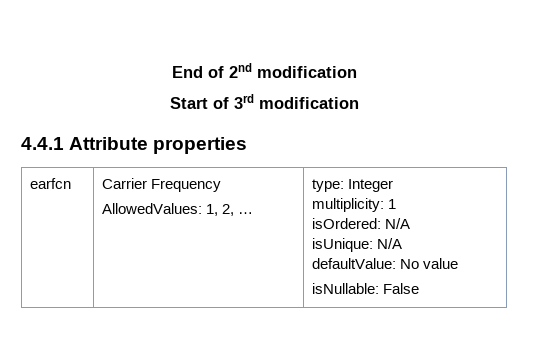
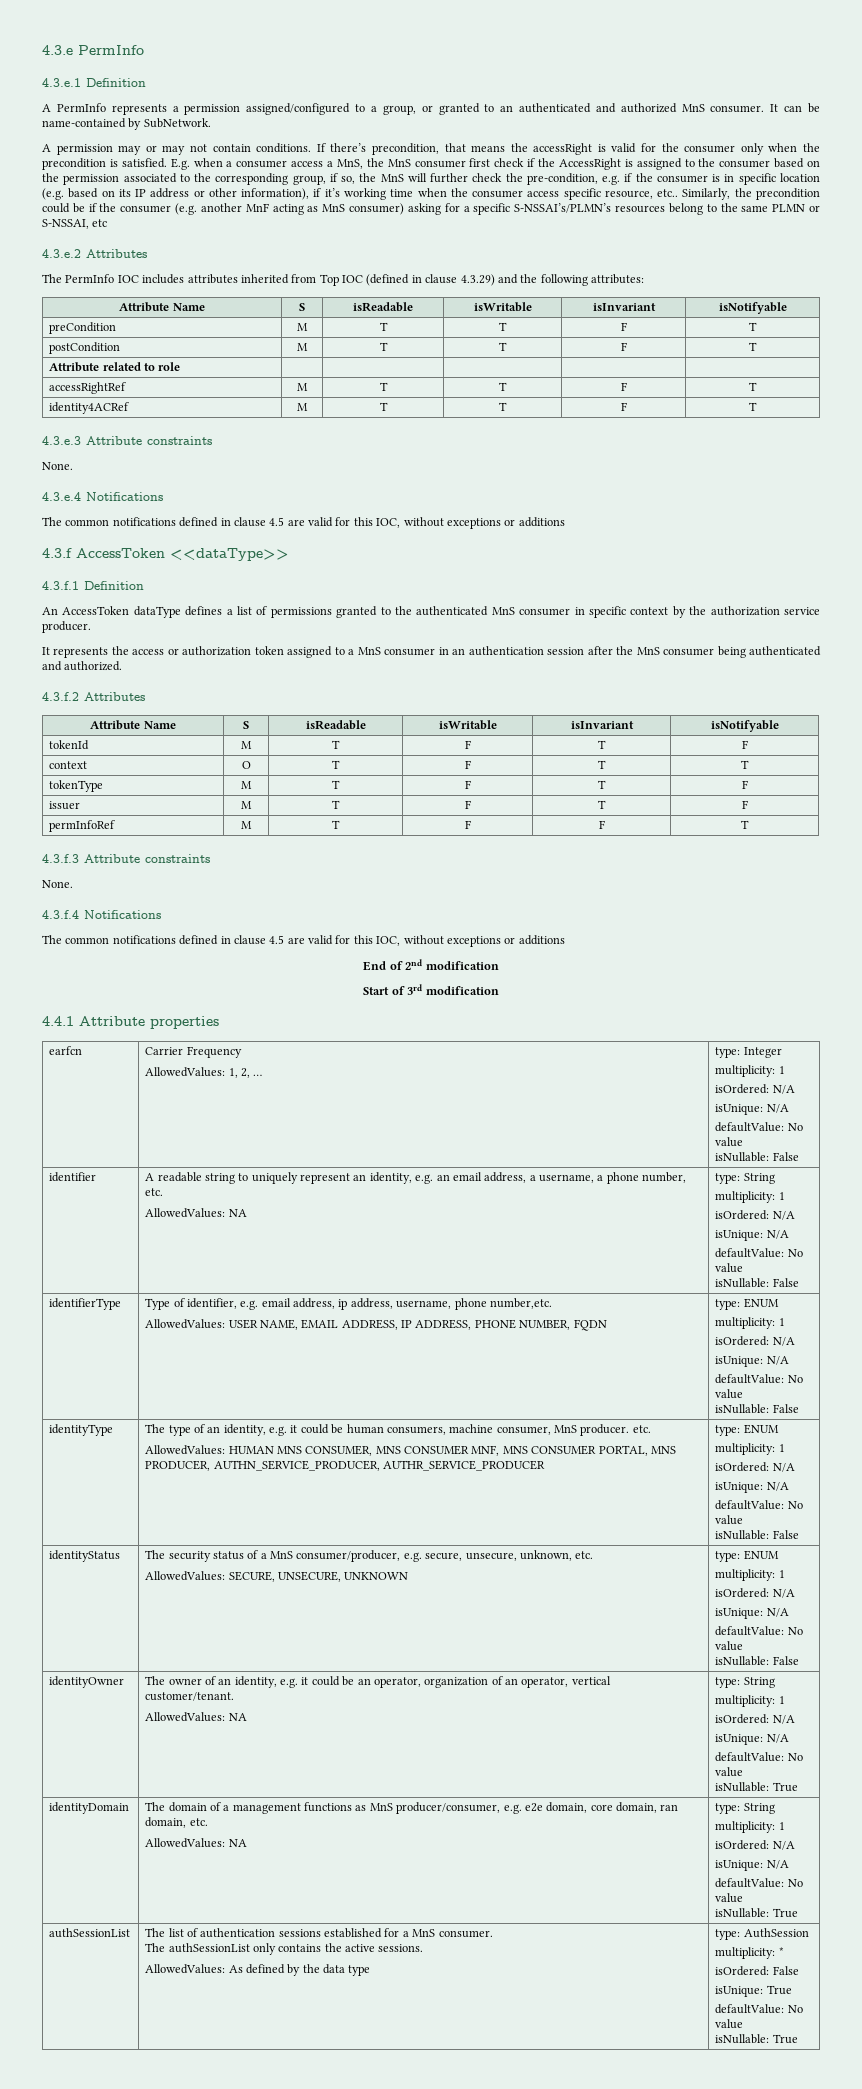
(171, 72) none -> [42,45,144,55] [42,78,146,87] [42,103,821,115] [42,118,211,130] [42,143,820,155] [42,158,820,170] [42,173,820,185] [42,188,820,200] [42,203,821,215] [42,219,108,229] [42,249,147,258] [42,274,644,286] [119,302,205,312] [299,303,305,311] [353,302,413,312] [473,302,532,312] [592,303,656,311] [718,302,787,314] [49,322,117,334] [297,323,308,331] [379,322,388,331] [499,322,507,331] [620,322,627,331] [749,322,757,331] [49,342,121,354] [297,343,308,351] [379,342,388,351] [499,342,507,351] [620,342,627,351] [749,342,757,351] [49,362,181,372] [49,382,127,394] [297,383,308,391] [379,382,388,391] [499,382,507,391] [620,382,627,391] [749,382,757,391] [49,402,130,414] [297,403,308,411] [379,402,388,411] [499,402,507,411] [620,402,627,411] [749,402,757,411] [42,436,212,445] [42,462,73,470] [42,492,163,501] [42,517,565,529] [42,548,289,561] [42,581,144,590] [42,606,820,618] [42,621,91,633] [42,646,822,658] [42,661,123,671] [42,692,145,701] [90,720,176,730] [243,721,249,729] [305,720,366,730] [438,720,497,730] [570,721,634,729] [710,720,779,732] [49,740,90,750] [241,741,252,749] [332,740,340,749] [464,740,471,749] [598,740,606,749] [741,740,748,749] [49,761,88,769] [241,761,251,769] [332,760,340,769] [464,760,471,769] [598,760,606,769] [741,760,749,769] [49,780,104,792] [241,781,252,789] [332,780,340,789] [464,780,471,789] [598,780,606,789] [741,780,748,789] [49,801,81,810] [241,801,252,809] [332,800,340,809] [464,800,471,809] [598,800,606,809] [741,800,748,809] [49,820,116,832] [241,821,252,829] [332,820,340,829] [464,820,471,829] [598,820,605,829] [741,820,749,829] [42,854,210,863] [42,880,73,888] [42,910,161,919] [42,935,565,947] 4.3.e PermInfo // 4.3.e.1 Definition // A PermInfo represents a permission assigned/configured to a group, or granted to an authenticated and authorized MnS consumer. It can be name-contained by SubNetwork. // A permission may or may not contain conditions. If there’s precondition, that means the accessRight is valid for the consumer only when the precondition is satisfied. E.g. when a consumer access a MnS, the MnS consumer first check if the AccessRight is assigned to the consumer based on the permission associated to the corresponding group, if so, the MnS will further check the pre-condition, e.g. if the consumer is in specific location (e.g. based on its IP address or other information), if it’s working time when the consumer access specific resource, etc.. Similarly, the precondition could be if the consumer (e.g. another MnF acting as MnS consumer) asking for a specific S-NSSAI’s/PLMN’s resources belong to the same PLMN or S-NSSAI, etc // 4.3.e.2 Attributes // The PermInfo IOC includes attributes inherited from Top IOC (defined in clause 4.3.29) and the following attributes: // Attribute Name | S | isReadable | isWritable | isInvariant | isNotifyable // preCondition | M | T | T | F | T // postCondition | M | T | T | F | T // Attribute related to role | | | | | // accessRightRef | M | T | T | F | T // identity4ACRef | M | T | T | F | T // 4.3.e.3 Attribute constraints // None. // 4.3.e.4 Notifications // The common notifications defined in clause 4.5 are valid for this IOC, without exceptions or additions // 4.3.f AccessToken <<dataType>> // 4.3.f.1 Definition // An AccessToken dataType defines a list of permissions granted to the authenticated MnS consumer in specific context by the authorization service producer. // It represents the access or authorization token assigned to a MnS consumer in an authentication session after the MnS consumer being authenticated and authorized. // 4.3.f.2 Attributes // Attribute Name | S | isReadable | isWritable | isInvariant | isNotifyable // tokenId | M | T | F | T | F // context | O | T | F | T | T // tokenType | M | T | F | T | F // issuer | M | T | F | T | F // permInfoRef | M | T | F | F | T // 4.3.f.3 Attribute constraints // None. // 4.3.f.4 Notifications // The common notifications defined in clause 4.5 are valid for this IOC, without exceptions or additions //
(420, 288) none -> [49,1172,97,1182] [145,1172,687,1184] [145,1188,164,1196] [145,1208,247,1218] [715,1173,775,1184] [715,1191,785,1203] [715,1210,795,1220] [715,1230,789,1241] [715,1248,803,1258] [715,1263,744,1273] [715,1278,799,1288] [49,1298,122,1310] [145,1298,552,1310] [145,1319,607,1331] [715,1298,779,1310] [715,1317,785,1329] [715,1336,795,1346] [715,1356,789,1367] [715,1374,803,1384] [715,1389,744,1399] [715,1404,799,1414] [49,1424,114,1436] [145,1424,651,1436] [145,1445,676,1456] [145,1460,545,1471] [715,1424,779,1436] [715,1443,785,1455] [715,1462,795,1472] [715,1482,789,1493] [715,1500,803,1510] [715,1515,744,1525] [715,1530,799,1540] [49,1550,121,1562] [145,1550,594,1562] [145,1571,409,1582] [715,1550,779,1562] [715,1569,785,1581] [715,1588,795,1598] [715,1608,789,1619] [715,1626,803,1636] [715,1641,744,1651] [715,1656,799,1666] [49,1676,125,1688] [145,1676,611,1688] [145,1692,235,1701] [145,1712,247,1722] [715,1677,775,1688] [715,1695,785,1707] [715,1714,795,1724] [715,1734,789,1745] [715,1752,803,1762] [715,1767,744,1777] [715,1782,798,1792] [49,1802,130,1814] [145,1802,679,1814] [145,1817,208,1828] [145,1838,247,1848] [715,1803,775,1814] [715,1821,785,1833] [715,1840,795,1850] [715,1860,789,1871] [715,1878,803,1888] [715,1893,744,1903] [715,1908,798,1918] [49,1928,131,1938] [145,1928,493,1938] [145,1943,424,1955] [145,1964,371,1976] [715,1928,809,1940] [715,1947,784,1959] [715,1966,799,1976] [715,1985,792,1997] [715,2004,803,2014] [715,2019,744,2029] [715,2034,798,2044] // identifier | A readable string to uniquely represent an identity, e.g. an email address, a username, a phone number, etc. // AllowedValues: NA | type: String // multiplicity: 1 // isOrdered: N/A // isUnique: N/A // defaultValue: No value // isNullable: False // identifierType | Type of identifier, e.g. email address, ip address, username, phone number,etc. // AllowedValues: USER NAME, EMAIL ADDRESS, IP ADDRESS, PHONE NUMBER, FQDN | type: ENUM // multiplicity: 1 // isOrdered: N/A // isUnique: N/A // defaultValue: No value // isNullable: False // identityType | The type of an identity, e.g. it could be human consumers, machine consumer, MnS producer. etc. // AllowedValues: HUMAN MNS CONSUMER, MNS CONSUMER MNF, MNS CONSUMER PORTAL, MNS PRODUCER, AUTHN_SERVICE_PRODUCER, AUTHR_SERVICE_PRODUCER | type: ENUM // multiplicity: 1 // isOrdered: N/A // isUnique: N/A // defaultValue: No value // isNullable: False // identityStatus | The security status of a MnS consumer/producer, e.g. secure, unsecure, unknown, etc. // AllowedValues: SECURE, UNSECURE, UNKNOWN | type: ENUM // multiplicity: 1 // isOrdered: N/A // isUnique: N/A // defaultValue: No value // isNullable: False // identityOwner | The owner of an identity, e.g. it could be an operator, organization of an operator, vertical customer/tenant. // AllowedValues: NA | type: String // multiplicity: 1 // isOrdered: N/A // isUnique: N/A // defaultValue: No value // isNullable: True // identityDomain | The domain of a management functions as MnS producer/consumer, e.g. e2e domain, core domain, ran domain, etc. // AllowedValues: NA | type: String // multiplicity: 1 // isOrdered: N/A // isUnique: N/A // defaultValue: No value // isNullable: True // authSessionList | The list of authentication sessions established for a MnS consumer. // The authSessionList only contains the active sessions. // AllowedValues: As defined by the data type | type: AuthSession // multiplicity: * // isOrdered: False // isUnique: True // defaultValue: No value // isNullable: True

